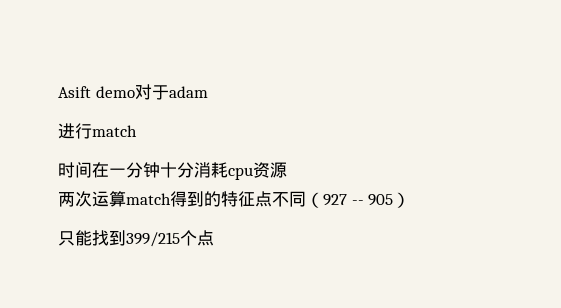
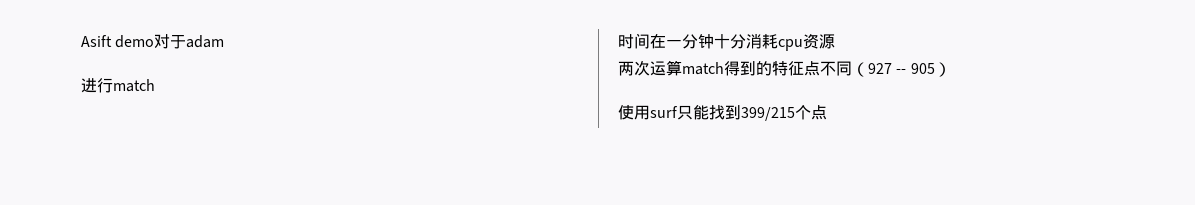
(411, 200) none -> [618,105,678,120] 使用surf

